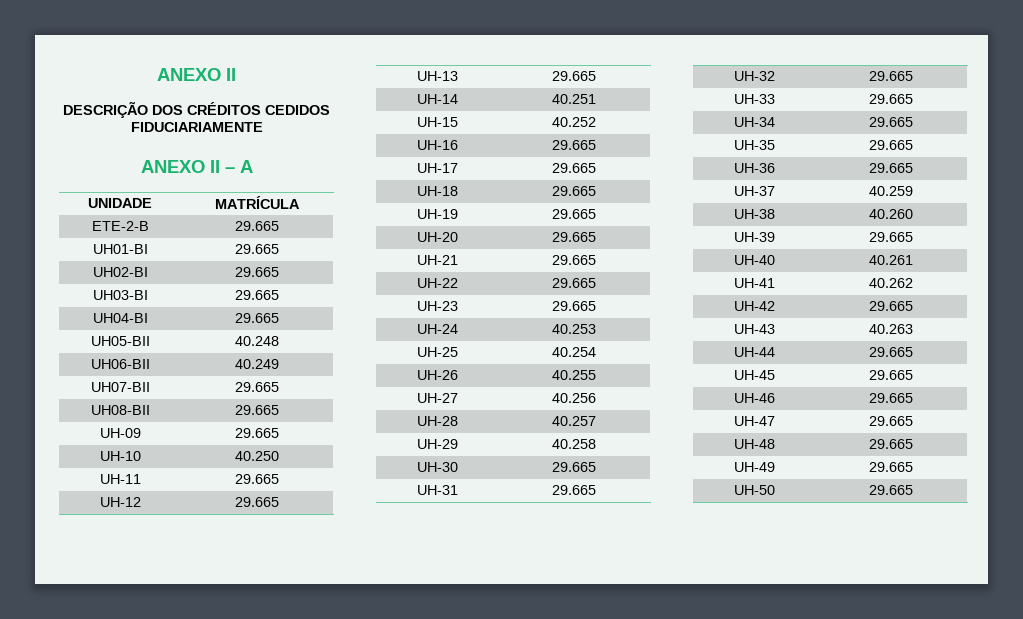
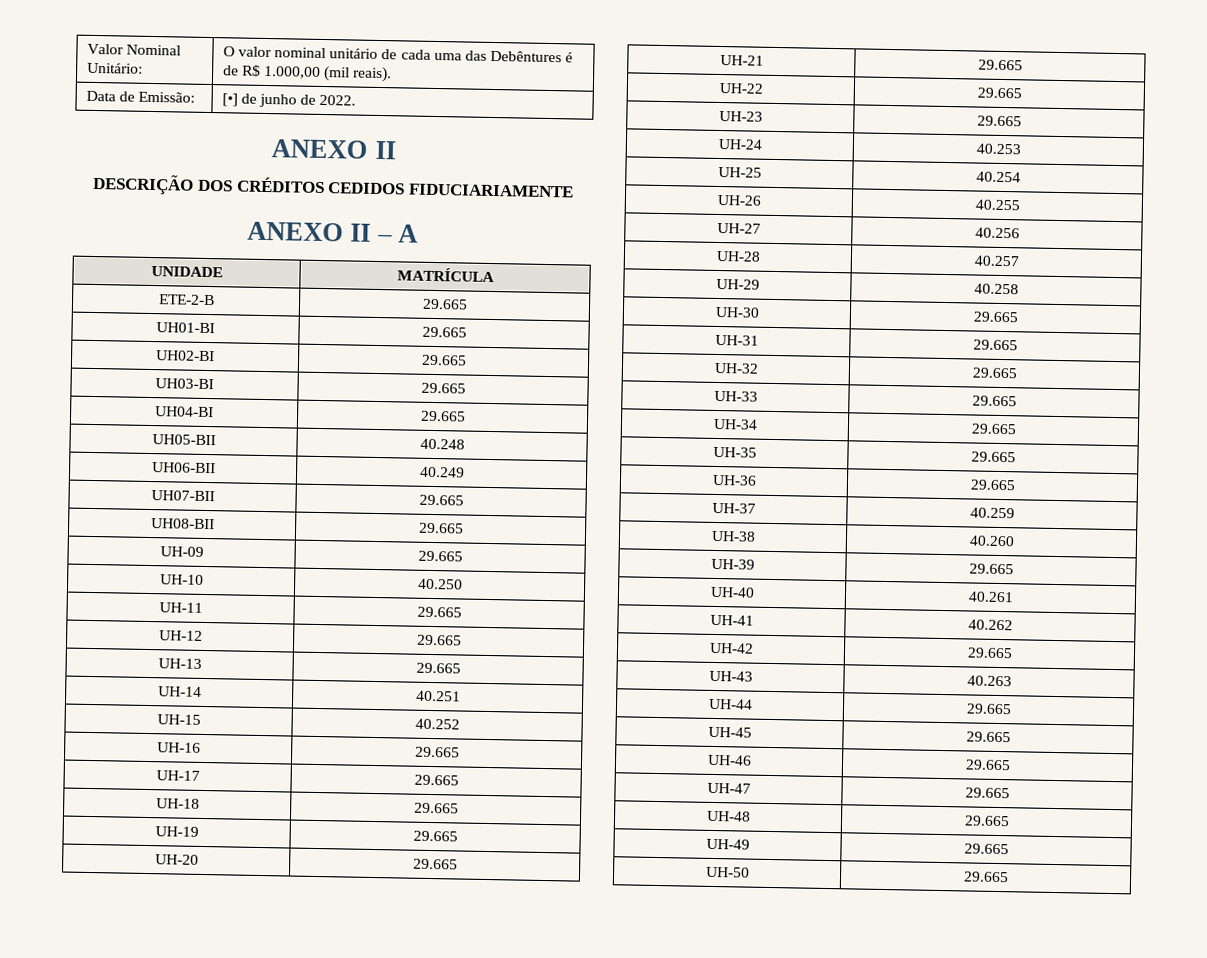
(157, 74) none -> [86,43,181,56] [86,62,143,74] [222,46,574,63] [222,64,393,83] [85,90,195,103] [221,93,357,108] Valor Nominal Unitário: | O valor nominal unitário de cada uma das Debêntures é de R$ 1.000,00 (mil reais). // Data de Emissão: | [•] de junho de 2022. //

